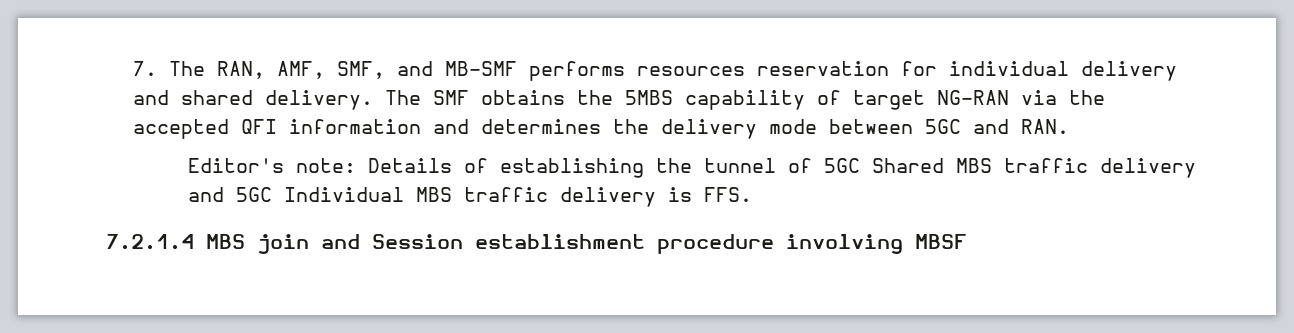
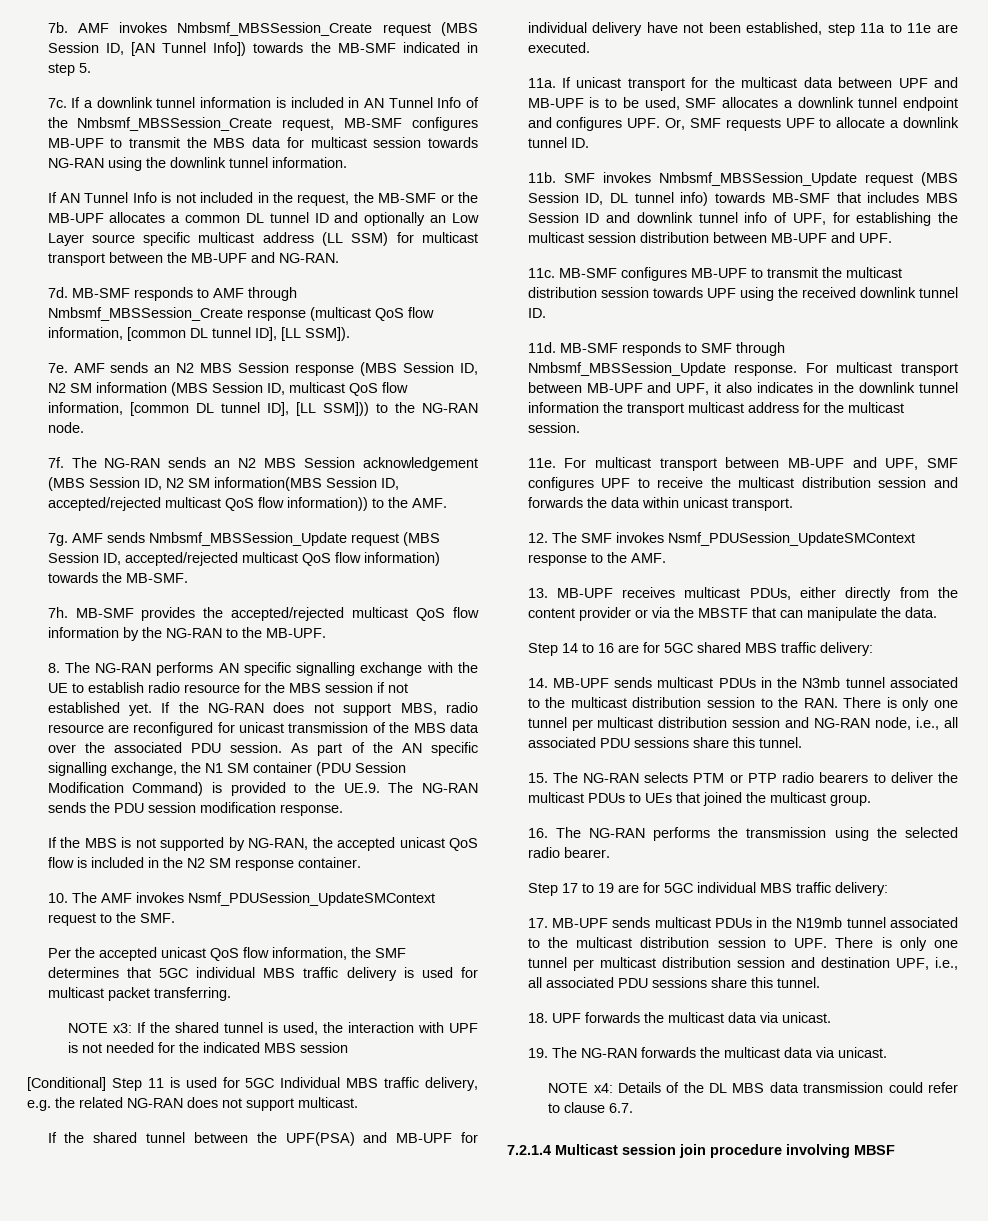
[133,61,1178,81] [133,90,1106,110] [133,119,1070,139] [188,158,1197,178] [188,187,753,207] [106,234,645,254] 7. The RAN, AMF, SMF, and MB-SMF performs resources reservation for individual delivery and shared delivery. The SMF obtains the 5MBS capability of target NG-RAN via the accepted QFI information and determines the delivery mode between 5GC and RAN. // Editor's note: Details of establishing the tunnel of 5GC Shared MBS traffic delivery and 5GC Individual MBS traffic delivery is FFS. // 7.2.1.4 MBS join and Session establishment -> [47,22,478,36] [47,42,479,56] [47,63,91,76] [47,97,479,108] [47,117,479,131] [47,137,478,148] [47,157,347,171] [47,192,479,206] [47,212,480,226] [47,232,478,246] [47,252,339,266] [47,287,297,301] [47,307,434,321] [47,327,350,341] [47,362,478,376] [47,382,408,396] [47,402,478,416] [47,422,84,433] [47,457,478,471] [47,477,399,491] [47,497,447,511] [47,532,440,546] [47,552,440,566] [47,572,188,583] [47,607,480,621] [47,627,326,641] [47,662,478,676] [47,682,408,693] [47,702,479,716] [47,722,480,736] [47,742,478,756] [47,762,406,776] [47,782,478,796] [47,802,343,816] [47,837,479,851] [47,857,361,871] [47,892,435,906] [47,912,175,926] [47,947,406,961] [47,967,479,981] [47,987,231,1001] [68,1022,478,1035] [68,1042,349,1053] [27,1077,478,1091] [27,1097,358,1111] [47,1132,479,1146] [527,22,958,36] [527,42,590,53] [527,77,958,91] [527,97,958,111] [527,117,960,131] [527,137,589,148] [527,172,958,186] [527,192,958,206] [527,212,958,226] [527,232,892,243] [527,267,902,281] [527,287,958,301] [527,308,546,318] [527,342,785,356] [527,362,958,376] [527,382,958,395] [527,402,904,416] [527,422,580,433] [527,457,958,471] [527,477,958,491] [527,497,793,511] [527,532,915,546] [527,552,666,566] [527,587,958,601] [527,607,937,621] [527,642,873,656] [527,677,958,688] [527,697,958,711] [527,717,958,731] [527,737,802,748] [527,772,958,783] [527,792,871,806] [527,827,958,841] [527,847,610,858] [527,882,888,896] [527,917,959,928] [527,937,958,951] [527,957,958,971] [527,977,820,988] [527,1012,831,1023] [527,1047,887,1058] [548,1082,958,1093] [548,1102,634,1113] [507,1144,706,1158] 7b. AMF invokes Nmbsmf_MBSSession_Create request (MBS Session ID, [AN Tunnel Info]) towards the MB-SMF indicated in step 5. // 7c. If a downlink tunnel information is included in AN Tunnel Info of the Nmbsmf_MBSSession_Create request, MB-SMF configures MB-UPF to transmit the MBS data for multicast session towards NG-RAN using the downlink tunnel information. // If AN Tunnel Info is not included in the request, the MB-SMF or the MB-UPF allocates a common DL tunnel ID and optionally an Low Layer source specific multicast address (LL SSM) for multicast transport between the MB-UPF and NG-RAN. // 7d. MB-SMF responds to AMF through Nmbsmf_MBSSession_Create response (multicast QoS flow information, [common DL tunnel ID], [LL SSM]). // 7e. AMF sends an N2 MBS Session response (MBS Session ID, N2 SM information (MBS Session ID, multicast QoS flow information, [common DL tunnel ID], [LL SSM])) to the NG-RAN node. // 7f. The NG-RAN sends an N2 MBS Session acknowledgement (MBS Session ID, N2 SM information(MBS Session ID, accepted/rejected multicast QoS flow information)) to the AMF. // 7g. AMF sends Nmbsmf_MBSSession_Update request (MBS Session ID, accepted/rejected multicast QoS flow information) towards the MB-SMF. // 7h. MB-SMF provides the accepted/rejected multicast QoS flow information by the NG-RAN to the MB-UPF. // 8. The NG-RAN performs AN specific signalling exchange with the UE to establish radio resource for the MBS session if not established yet. If the NG-RAN does not support MBS, radio resource are reconfigured for unicast transmission of the MBS data over the associated PDU session. As part of the AN specific signalling exchange, the N1 SM container (PDU Session Modification Command) is provided to the UE.9. The NG-RAN sends the PDU session modification response. // If the MBS is not supported by NG-RAN, the accepted unicast QoS flow is included in the N2 SM response container. // 10. The AMF invokes Nsmf_PDUSession_UpdateSMContext request to the SMF. // Per the accepted unicast QoS flow information, the SMF determines that 5GC individual MBS traffic delivery is used for multicast packet transferring. // NOTE x3: If the shared tunnel is used, the interaction with UPF is not needed for the indicated MBS session // [Conditional] Step 11 is used for 5GC Individual MBS traffic delivery, e.g. the related NG-RAN does not support multicast. // If the shared tunnel between the UPF(PSA) and MB-UPF for individual delivery have not been established, step 11a to 11e are executed. // 11a. If unicast transport for the multicast data between UPF and MB-UPF is to be used, SMF allocates a downlink tunnel endpoint and configures UPF. Or, SMF requests UPF to allocate a downlink tunnel ID. // 11b. SMF invokes Nmbsmf_MBSSession_Update request (MBS Session ID, DL tunnel info) towards MB-SMF that includes MBS Session ID and downlink tunnel info of UPF, for establishing the multicast session distribution between MB-UPF and UPF. // 11c. MB-SMF configures MB-UPF to transmit the multicast distribution session towards UPF using the received downlink tunnel ID. // 11d. MB-SMF responds to SMF through Nmbsmf_MBSSession_Update response. For multicast transport between MB-UPF and UPF, it also indicates in the downlink tunnel information the transport multicast address for the multicast session. // 11e. For multicast transport between MB-UPF and UPF, SMF configures UPF to receive the multicast distribution session and forwards the data within unicast transport. // 12. The SMF invokes Nsmf_PDUSession_UpdateSMContext response to the AMF. // 13. MB-UPF receives multicast PDUs, either directly from the content provider or via the MBSTF that can manipulate the data. // Step 14 to 16 are for 5GC shared MBS traffic delivery: // 14. MB-UPF sends multicast PDUs in the N3mb tunnel associated to the multicast distribution session to the RAN. There is only one tunnel per multicast distribution session and NG-RAN node, i.e., all associated PDU sessions share this tunnel. // 15. The NG-RAN selects PTM or PTP radio bearers to deliver the multicast PDUs to UEs that joined the multicast group. // 16. The NG-RAN performs the transmission using the selected radio bearer. // Step 17 to 19 are for 5GC individual MBS traffic delivery: // 17. MB-UPF sends multicast PDUs in the N19mb tunnel associated to the multicast distribution session to UPF. There is only one tunnel per multicast distribution session and destination UPF, i.e., all associated PDU sessions share this tunnel. // 18. UPF forwards the multicast data via unicast. // 19. The NG-RAN forwards the multicast data via unicast. // NOTE x4: Details of the DL MBS data transmission could refer to clause 6.7. // 7.2.1.4 Multicast session join

